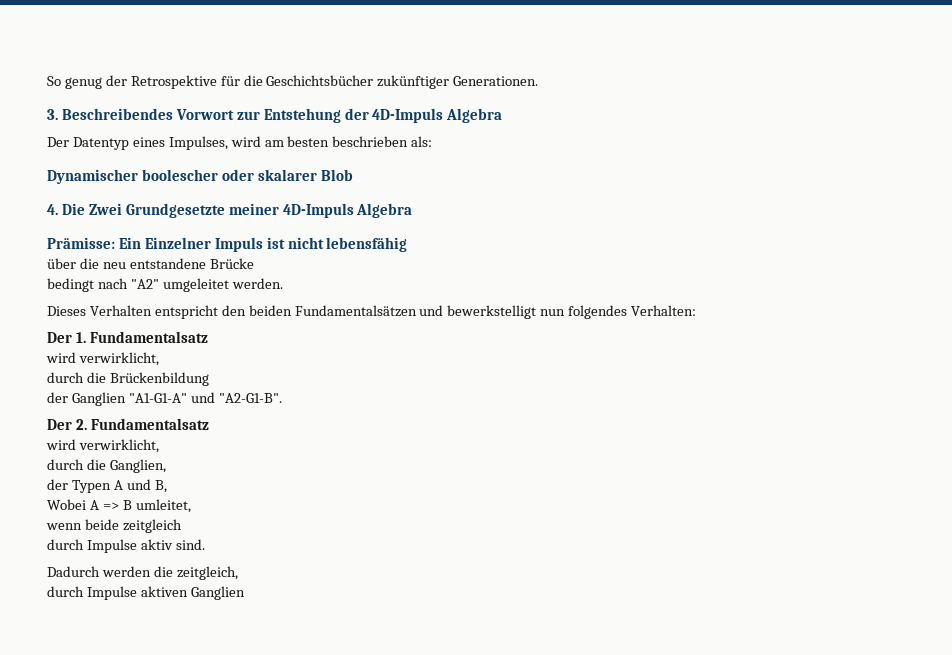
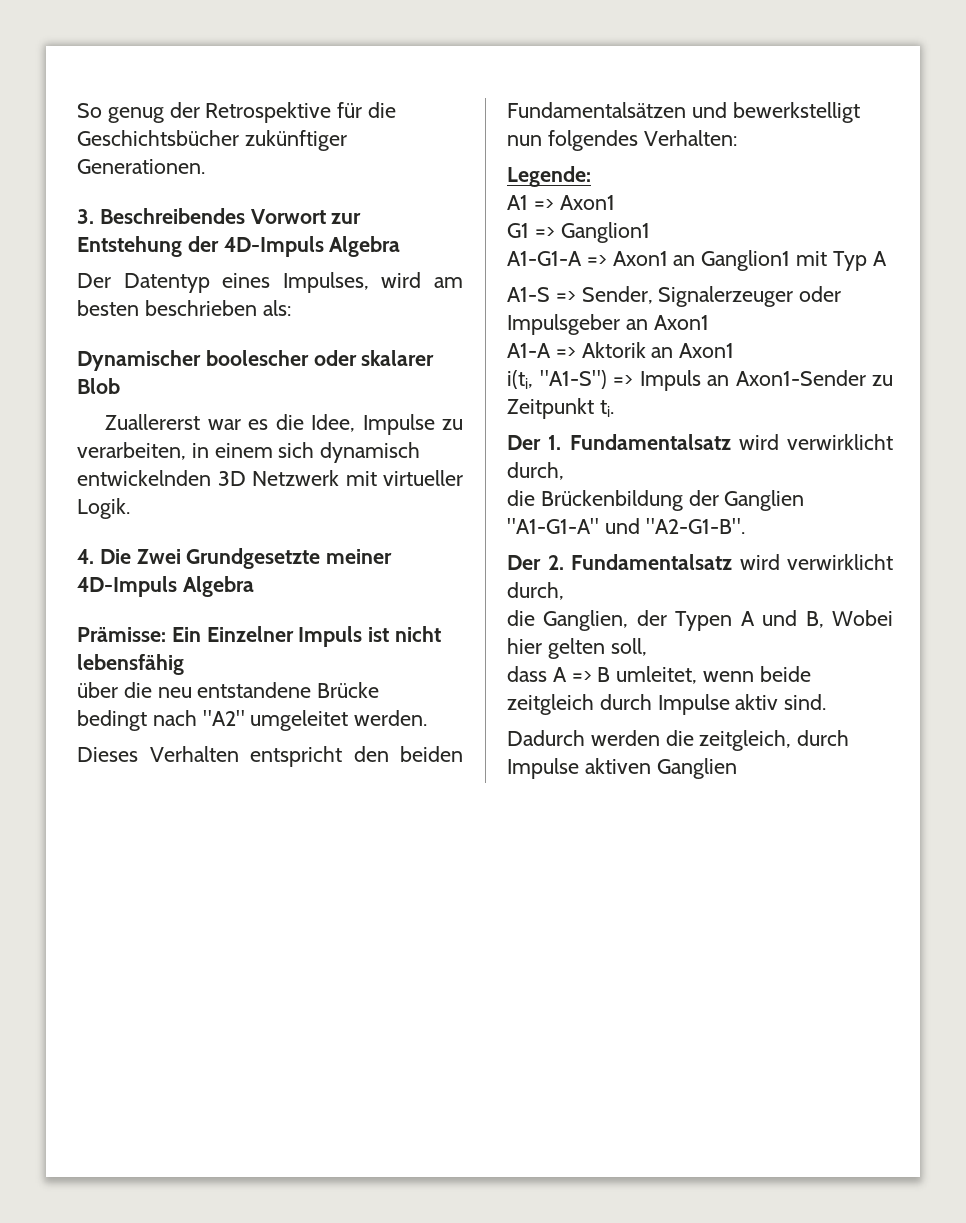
(353, 175) none -> [105,414,463,435] [77,442,421,463] [77,470,463,486] [77,498,130,519] // Zuallererst war es die Idee, Impulse zu verarbeiten, in einem sich dynamisch entwickelnden 3D Netzwerk mit virtueller Logik.
(697, 310) none -> [507,166,591,187] [507,195,615,210] [507,222,650,243] [507,250,887,271] [507,286,842,307] [507,314,709,335] [507,342,735,358] [507,370,893,391] [507,398,614,419] // Legende: // A1 => Axon1 // G1 => Ganglion1 // A1-G1-A => Axon1 an Ganglion1 mit Typ A // A1-S => Sender, Signalerzeuger oder Impulsgeber an Axon1 // A1-A => Aktorik an Axon1 // i(ti, "A1-S") => Impuls an Axon1-Sender zu Zeitpunkt ti.
[46,352,159,366] [47,372,84,383] // wird verwirklicht, // durch -> [738,434,893,450] [507,462,564,480] wird verwirklicht durch, //
(209, 379) // -> (683, 500) none
[46,439,159,453] [47,459,84,470] // wird verwirklicht, // durch -> [739,554,893,570] [507,582,564,600] wird verwirklicht durch, //
(166, 466) // -> (629, 620) none
[47,499,86,510] // Wobei -> [832,610,894,626] [507,638,647,659] [507,666,547,682] Wobei hier gelten soll, // dass
(191, 506) // -> (698, 675) none
(182, 526) // -> (594, 704) none
(238, 573) // -> (792, 740) none

